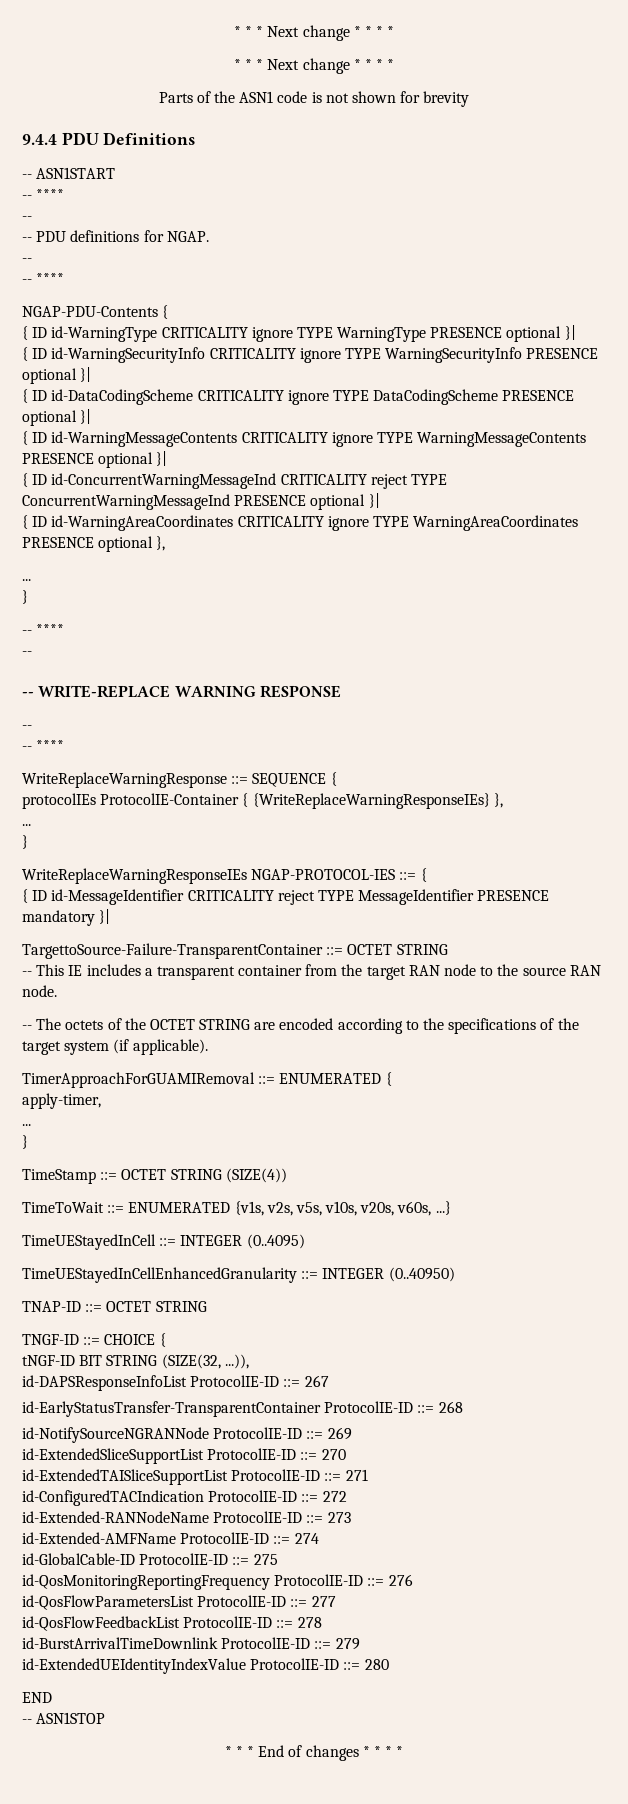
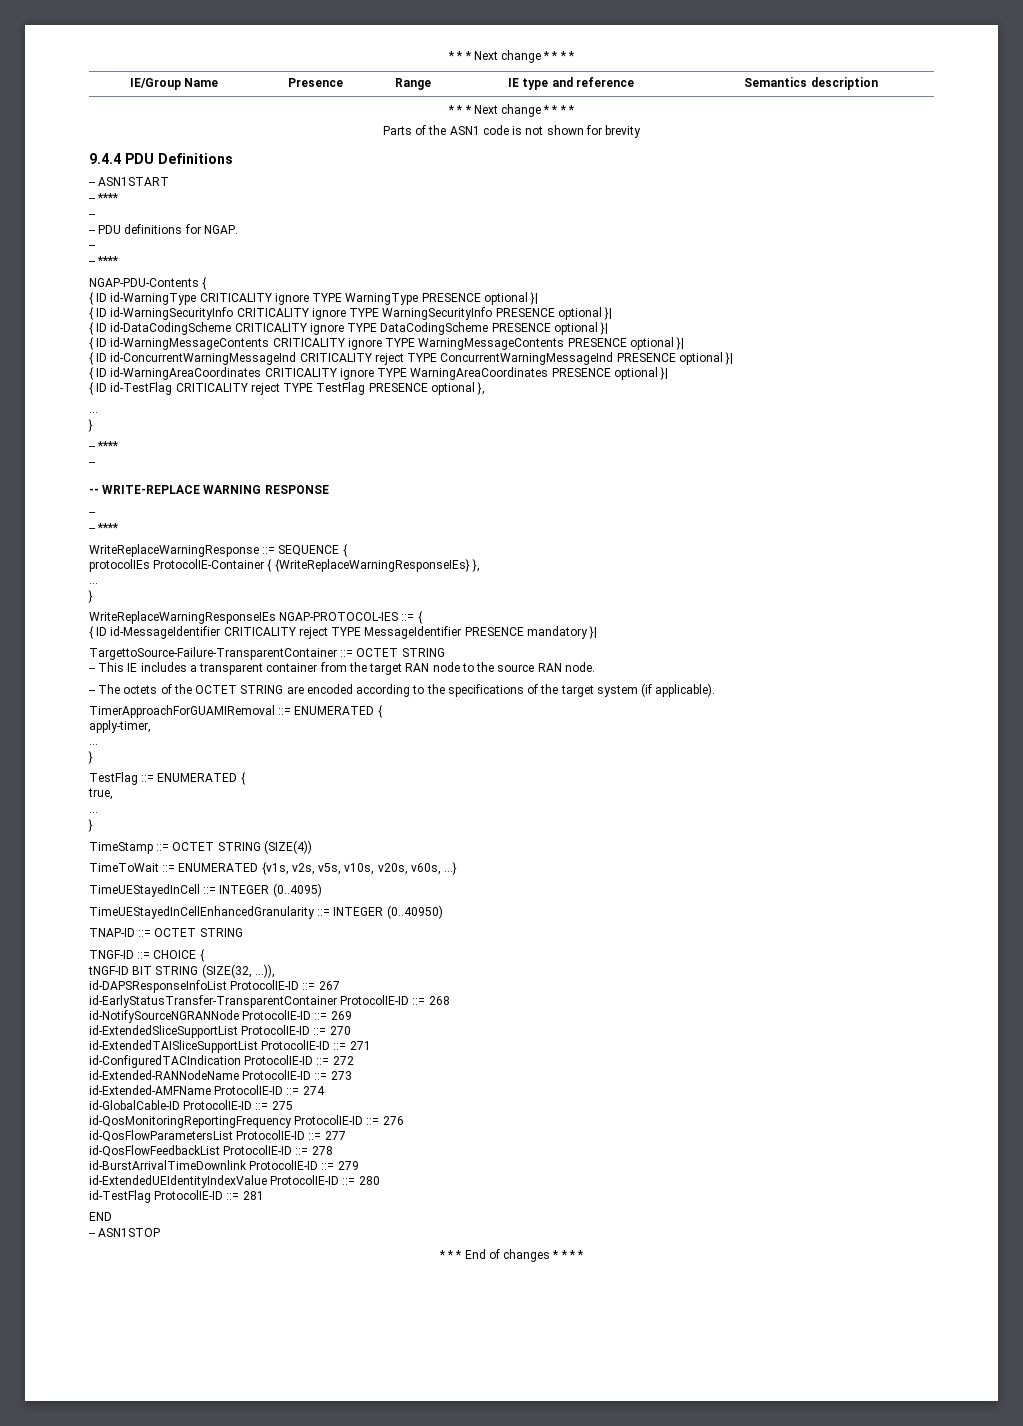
[233,25,395,41] * * * Next change * * * * -> [448,50,574,63] [129,78,219,90] [287,78,343,87] [394,78,431,90] [508,77,634,90] [744,77,878,90] * * * Next change * * * * // IE/Group Name | Presence | Range | IE type and reference | Semantics description
(154, 544) none -> [660,367,669,380] [89,382,475,395] }| // { ID id-TestFlag CRITICALITY reject TYPE TestFlag PRESENCE optional
(28, 1142) none -> [89,772,246,785] [88,788,113,800] [89,812,98,813] [88,819,93,832] // TestFlag ::= ENUMERATED { // true, // ... // }
(389, 1664) none -> [89,1190,264,1203] // id-TestFlag ProtocolIE-ID ::= 281

